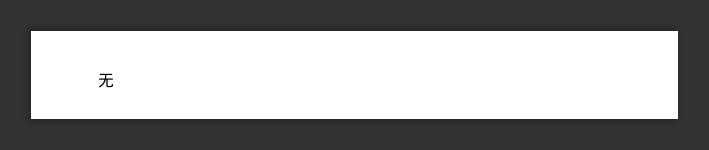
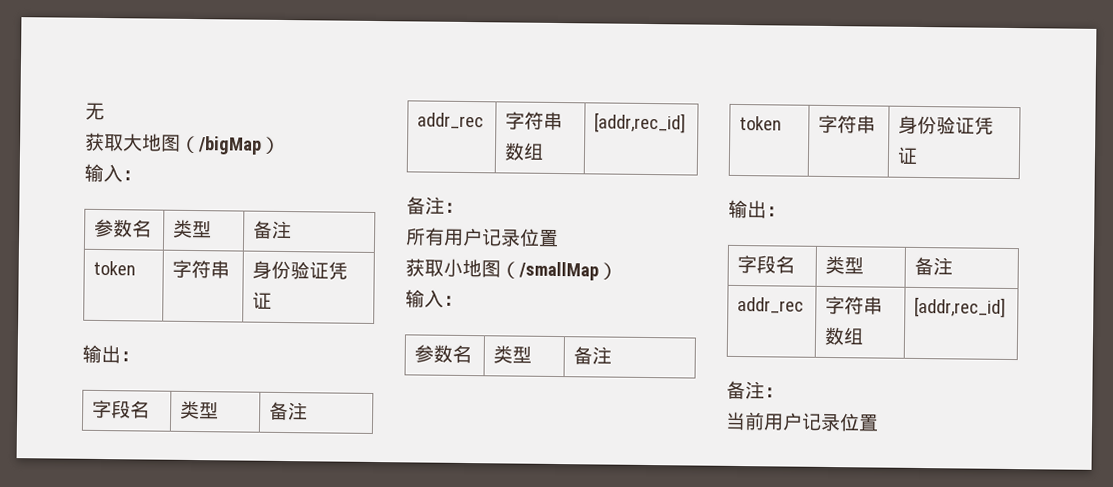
(114, 80) none -> [84,132,281,155] [84,163,142,183] [94,218,153,238] [173,219,213,239] [253,220,293,240] [93,260,137,276] [172,259,231,279] [252,260,349,280] [252,291,273,310] [82,344,140,364] [92,399,151,419] [180,400,220,420] [269,401,309,421] [417,112,485,130] [505,111,564,131] [504,142,545,161] [594,112,687,134] [406,196,464,215] [405,227,559,248] [405,258,618,281] [405,289,463,308] [414,344,473,364] [493,345,533,364] [573,346,613,365] [739,116,783,131] [818,114,877,134] [898,115,995,135] [897,146,919,165] [728,199,786,219] [737,254,796,274] [825,255,865,275] [914,256,954,276] [737,296,805,314] [825,295,884,315] [824,326,865,346] [914,296,1007,318] [726,380,784,400] [725,411,879,432] // 获取大地图（/bigMap） // 输入： // 参数名 | 类型 | 备注 // token | 字符串 | 身份验证凭证 // 输出： // 字段名 | 类型 | 备注 // addr_rec | 字符串数组 | [addr,rec_id] // 备注： // 所有用户记录位置 // 获取小地图（/smallMap） // 输入： // 参数名 | 类型 | 备注 // token | 字符串 | 身份验证凭证 // 输出： // 字段名 | 类型 | 备注 // addr_rec | 字符串数组 | [addr,rec_id] // 备注： // 当前用户记录位置

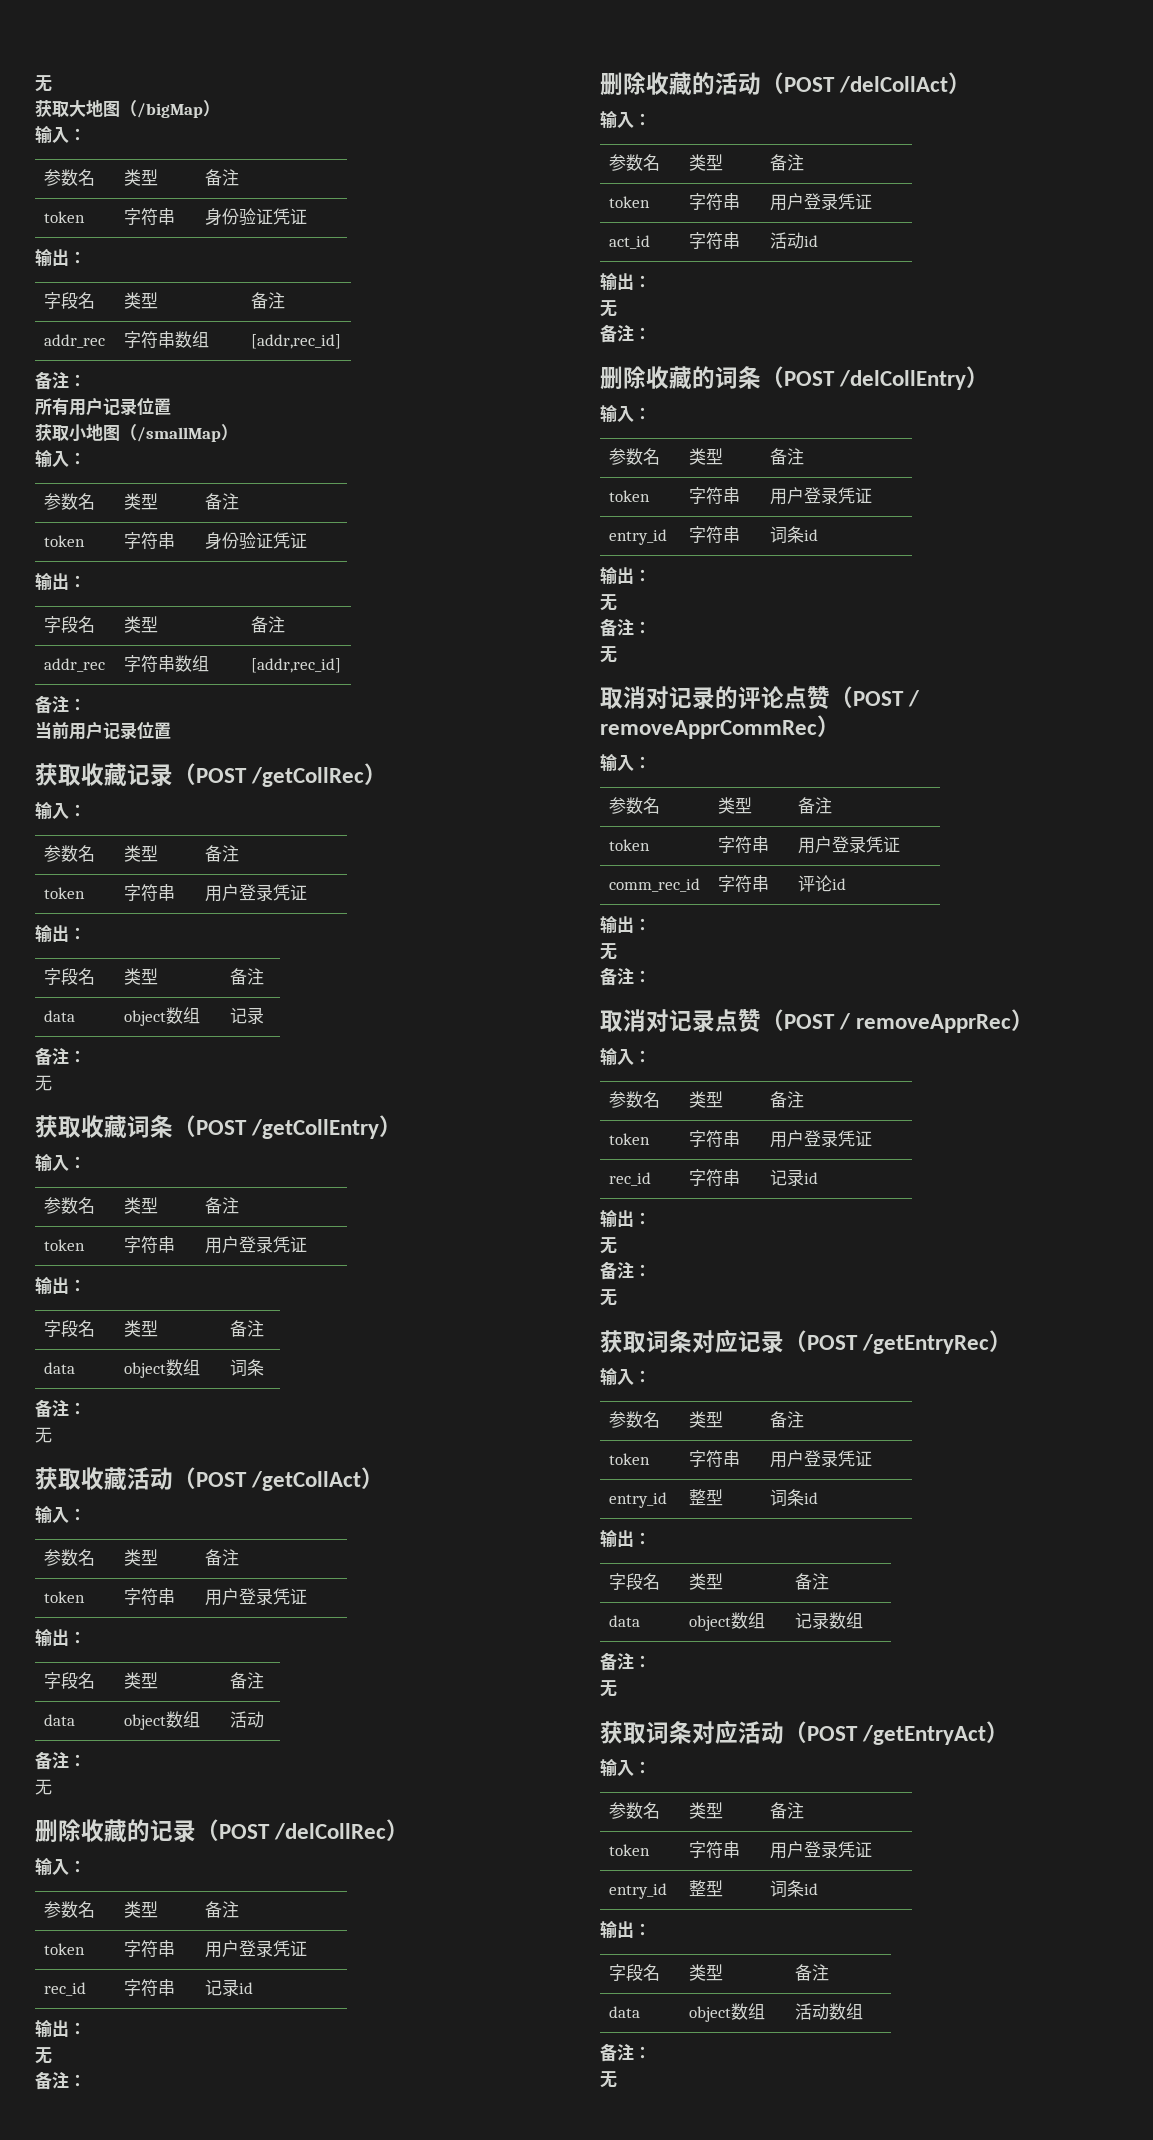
(879, 423) none -> [35,763,388,787] [35,801,86,819] [43,845,95,862] [123,845,158,862] [204,845,239,862] [43,887,85,899] [123,884,175,902] [204,884,307,902] [35,924,86,942] [43,968,95,985] [123,968,158,985] [229,968,264,985] [43,1010,75,1022] [123,1007,200,1026] [229,1007,264,1024] [35,1047,86,1066] [35,1075,52,1091] [35,1115,403,1139] [35,1153,86,1171] [43,1197,95,1214] [123,1197,158,1214] [204,1197,239,1214] [43,1239,85,1251] [123,1236,175,1254] [204,1236,307,1254] [35,1276,86,1294] [43,1320,95,1337] [123,1320,158,1337] [229,1320,264,1337] [43,1362,75,1374] [123,1359,200,1378] [229,1359,264,1376] [35,1399,86,1418] [35,1427,52,1443] [35,1467,385,1491] [35,1505,86,1523] [43,1549,95,1566] [123,1549,158,1566] [204,1549,239,1566] [43,1591,85,1603] [123,1588,175,1606] [204,1588,307,1606] [35,1628,86,1646] [43,1672,95,1689] [123,1672,158,1689] [229,1672,264,1689] [43,1714,75,1726] [123,1711,200,1730] [229,1711,264,1728] [35,1751,86,1770] [35,1779,52,1795] [35,1819,410,1843] [35,1857,86,1875] [43,1901,95,1918] [123,1901,158,1918] [204,1901,239,1918] [43,1943,85,1955] [123,1940,175,1958] [204,1940,307,1958] [43,1982,86,1996] [123,1979,175,1997] [204,1979,253,1996] [35,2019,86,2037] [35,2047,52,2064] [35,2071,86,2090] [600,72,972,96] [600,110,651,128] [608,154,660,171] [688,154,723,171] [769,154,804,171] [608,196,650,208] [688,193,740,211] [769,193,872,211] [608,235,650,249] [688,232,740,250] [769,232,818,249] [600,272,651,290] [600,300,617,317] [600,324,651,343] [600,366,990,390] [600,404,651,422] [608,448,660,465] [688,448,723,465] [769,448,804,465] [608,490,650,502] [688,487,740,505] [769,487,872,505] [608,529,667,545] [688,526,740,544] [769,526,818,543] [600,566,651,584] [600,594,617,611] [600,618,651,637] [600,646,617,663] [600,686,921,710] [600,715,840,739] [600,753,651,771] [608,797,660,814] [717,797,752,814] [797,797,832,814] [608,839,650,851] [717,836,769,854] [797,836,900,854] [608,878,700,892] [717,875,769,893] [797,875,846,892] [600,915,651,933] [600,943,617,960] [600,967,651,986] [600,1009,1035,1033] [600,1047,651,1065] [608,1091,660,1108] [688,1091,723,1108] [769,1091,804,1108] [608,1133,650,1145] [688,1130,740,1148] [769,1130,872,1148] [608,1172,651,1186] [688,1169,740,1187] [769,1169,818,1186] [600,1209,651,1227] [600,1237,617,1254] [600,1261,651,1280] [600,1289,617,1306] [600,1329,1013,1354] [600,1367,651,1385] [608,1411,660,1428] [688,1411,723,1428] [769,1411,804,1428] [608,1453,650,1465] [688,1450,740,1468] [769,1450,872,1468] [608,1492,667,1508] [688,1489,723,1506] [769,1489,818,1506] [600,1529,651,1547] [608,1573,660,1590] [688,1573,723,1590] [794,1573,829,1590] [608,1615,640,1627] [688,1612,765,1631] [794,1612,863,1629] [600,1652,651,1671] [600,1680,617,1697] [600,1720,1010,1745] [600,1758,651,1776] [608,1802,660,1819] [688,1802,723,1819] [769,1802,804,1819] [608,1844,650,1856] [688,1841,740,1859] [769,1841,872,1859] [608,1883,667,1899] [688,1880,723,1897] [769,1880,818,1897] [600,1920,651,1938] [608,1964,660,1981] [688,1964,723,1981] [794,1964,829,1981] [608,2006,640,2018] [688,2003,765,2022] [794,2003,863,2020] [600,2043,651,2062] [600,2071,617,2088] // 获取收藏记录（POST /getCollRec） // 输入： // 参数名 | 类型 | 备注 // token | 字符串 | 用户登录凭证 // 输出： // 字段名 | 类型 | 备注 // data | object数组 | 记录 // 备注： // 无 // 获取收藏词条（POST /getCollEntry） // 输入： // 参数名 | 类型 | 备注 // token | 字符串 | 用户登录凭证 // 输出： // 字段名 | 类型 | 备注 // data | object数组 | 词条 // 备注： // 无 // 获取收藏活动（POST /getCollAct） // 输入： // 参数名 | 类型 | 备注 // token | 字符串 | 用户登录凭证 // 输出： // 字段名 | 类型 | 备注 // data | object数组 | 活动 // 备注： // 无 // 删除收藏的记录（POST /delCollRec） // 输入： // 参数名 | 类型 | 备注 // token | 字符串 | 用户登录凭证 // rec_id | 字符串 | 记录id // 输出： // 无 // 备注： // 删除收藏的活动（POST /delCollAct） // 输入： // 参数名 | 类型 | 备注 // token | 字符串 | 用户登录凭证 // act_id | 字符串 | 活动id // 输出： // 无 // 备注： // 删除收藏的词条（POST /delCollEntry） // 输入： // 参数名 | 类型 | 备注 // token | 字符串 | 用户登录凭证 // entry_id | 字符串 | 词条id // 输出： // 无 // 备注： // 无 // 取消对记录的评论点赞（POST / removeApprCommRec） // 输入： // 参数名 | 类型 | 备注 // token | 字符串 | 用户登录凭证 // comm_rec_id | 字符串 | 评论id // 输出： // 无 // 备注： // 取消对记录点赞（POST / removeApprRec） // 输入： // 参数名 | 类型 | 备注 // token | 字符串 | 用户登录凭证 // rec_id | 字符串 | 记录id // 输出： // 无 // 备注： // 无 // 获取词条对应记录（POST /getEntryRec） // 输入： // 参数名 | 类型 | 备注 // token | 字符串 | 用户登录凭证 // entry_id | 整型 | 词条id // 输出： // 字段名 | 类型 | 备注 // data | object数组 | 记录数组 // 备注： // 无 // 获取词条对应活动（POST /getEntryAct） // 输入： // 参数名 | 类型 | 备注 // token | 字符串 | 用户登录凭证 // entry_id | 整型 | 词条id // 输出： // 字段名 | 类型 | 备注 // data | object数组 | 活动数组 // 备注： // 无

